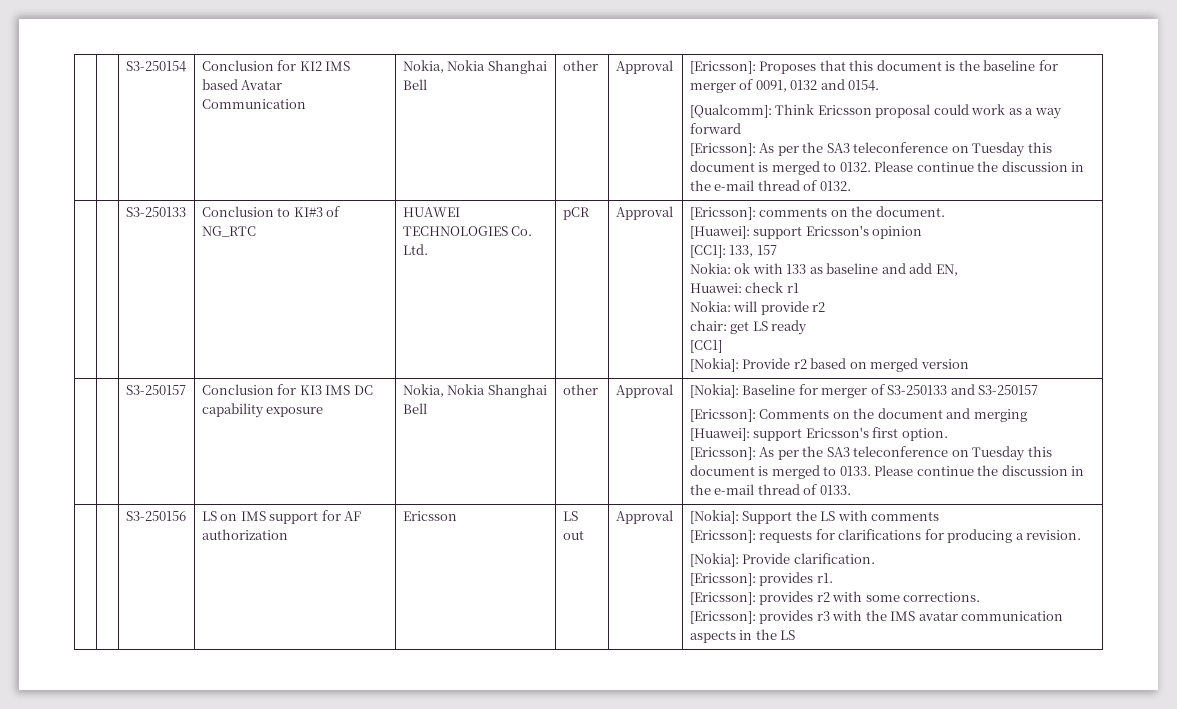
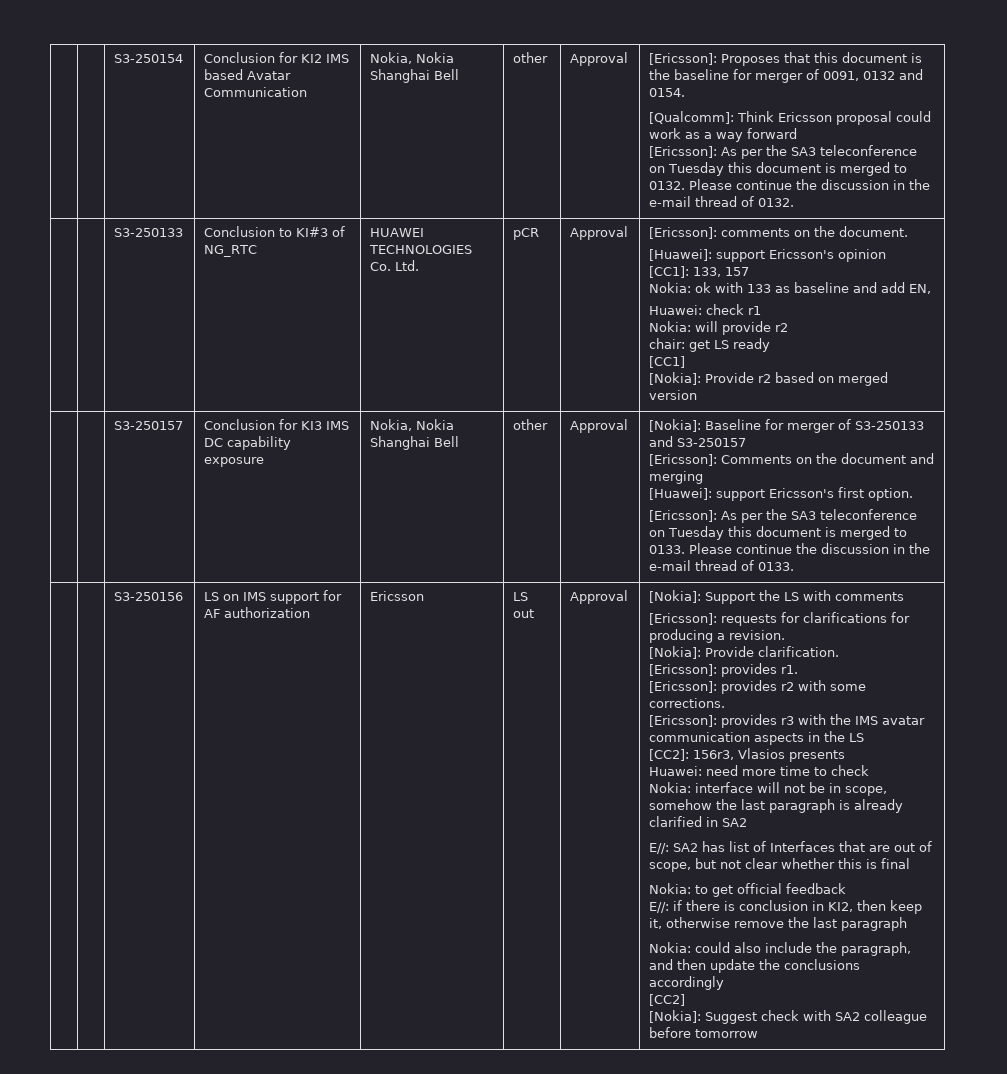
(796, 635) none -> [649,748,846,762] [649,765,870,776] [649,782,888,796] [649,799,904,813] [649,816,748,827] [649,841,933,854] [649,858,911,872] [649,883,847,897] [649,900,923,914] [649,917,908,931] [649,942,912,956] [649,959,861,973] [649,976,725,990] [649,994,686,1006] [649,1010,928,1024] [649,1027,759,1038] // [CC2]: 156r3, Vlasios presents // Huawei: need more time to check // Nokia: interface will not be in scope, somehow the last paragraph is already clarified in SA2 // E//: SA2 has list of Interfaces that are out of scope, but not clear whether this is final // Nokia: to get official feedback // E//: if there is conclusion in KI2, then keep it, otherwise remove the last paragraph // Nokia: could also include the paragraph, and then update the conclusions accordingly // [CC2] // [Nokia]: Suggest check with SA2 colleague before tomorrow

